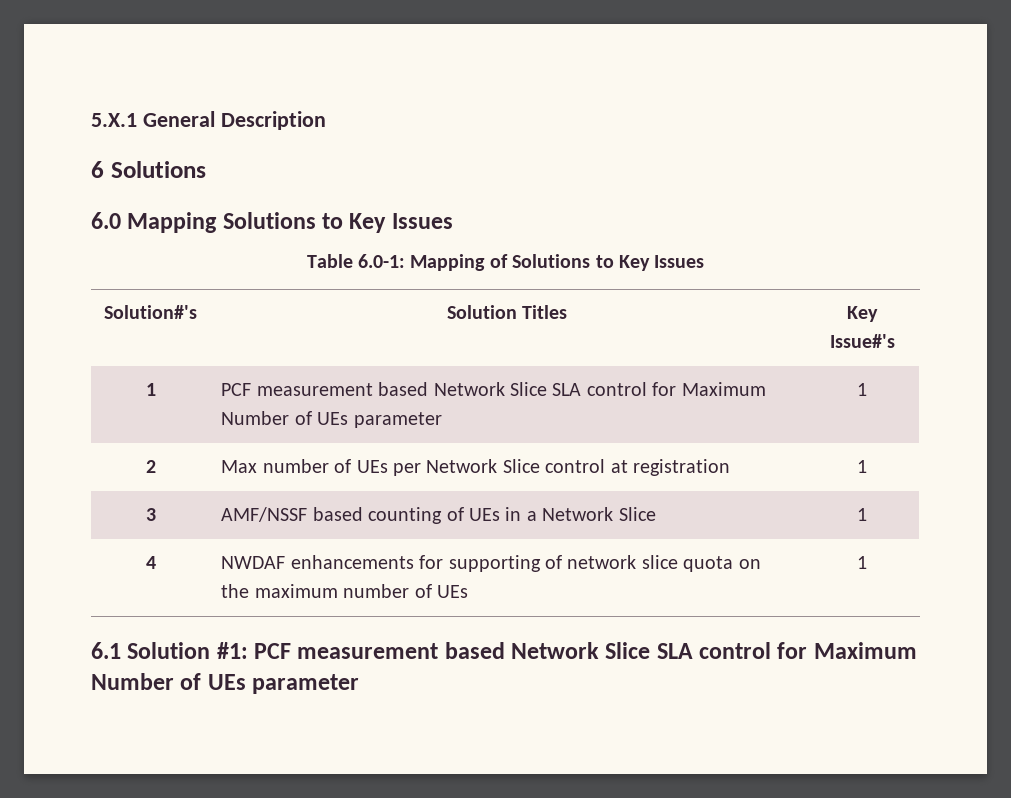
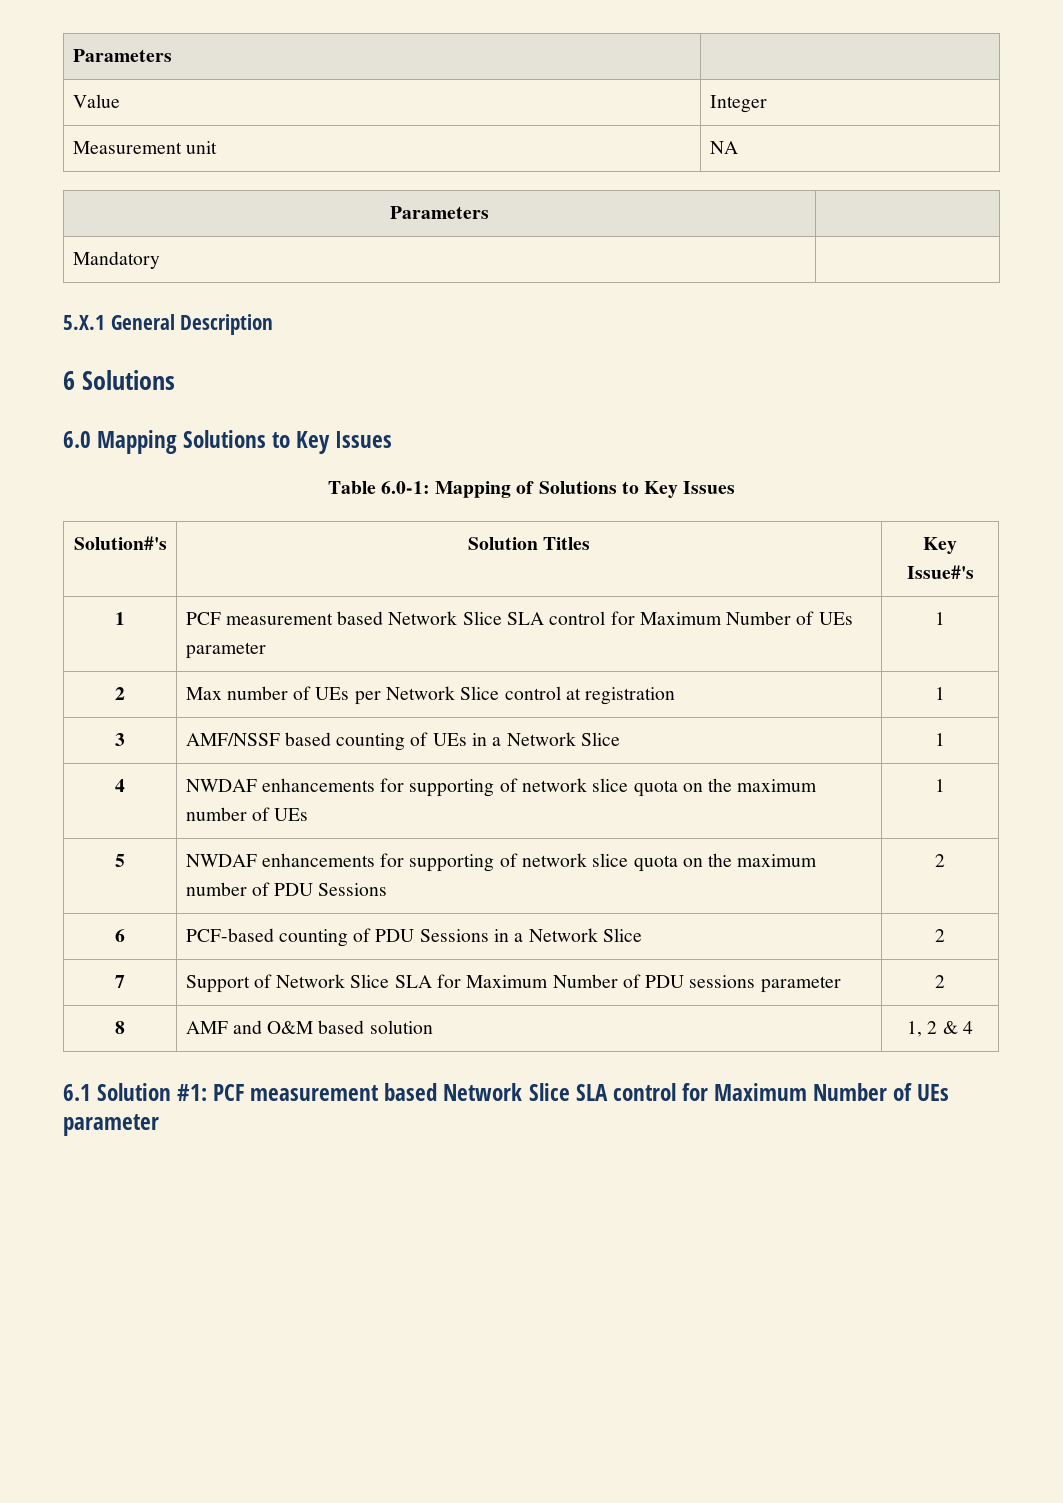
(91, 120) none -> [72,49,172,62] [72,94,120,108] [709,95,767,113] [72,141,217,154] [709,141,738,154] [390,206,489,219] [72,251,160,269] Parameters | // Value | Integer // Measurement unit | NA // Parameters | // Mandatory | //
(867, 562) none -> [115,854,125,867] [185,853,818,872] [185,882,388,896] [935,854,945,867] [115,929,125,942] [185,928,642,947] [935,929,945,942] [115,975,125,988] [185,974,841,993] [935,975,945,988] [115,1021,125,1034] [185,1020,433,1034] [907,1021,973,1037] // 5 | NWDAF enhancements for supporting of network slice quota on the maximum number of PDU Sessions | 2 // 6 | PCF-based counting of PDU Sessions in a Network Slice | 2 // 7 | Support of Network Slice SLA for Maximum Number of PDU sessions parameter | 2 // 8 | AMF and O&M based solution | 1, 2 & 4

